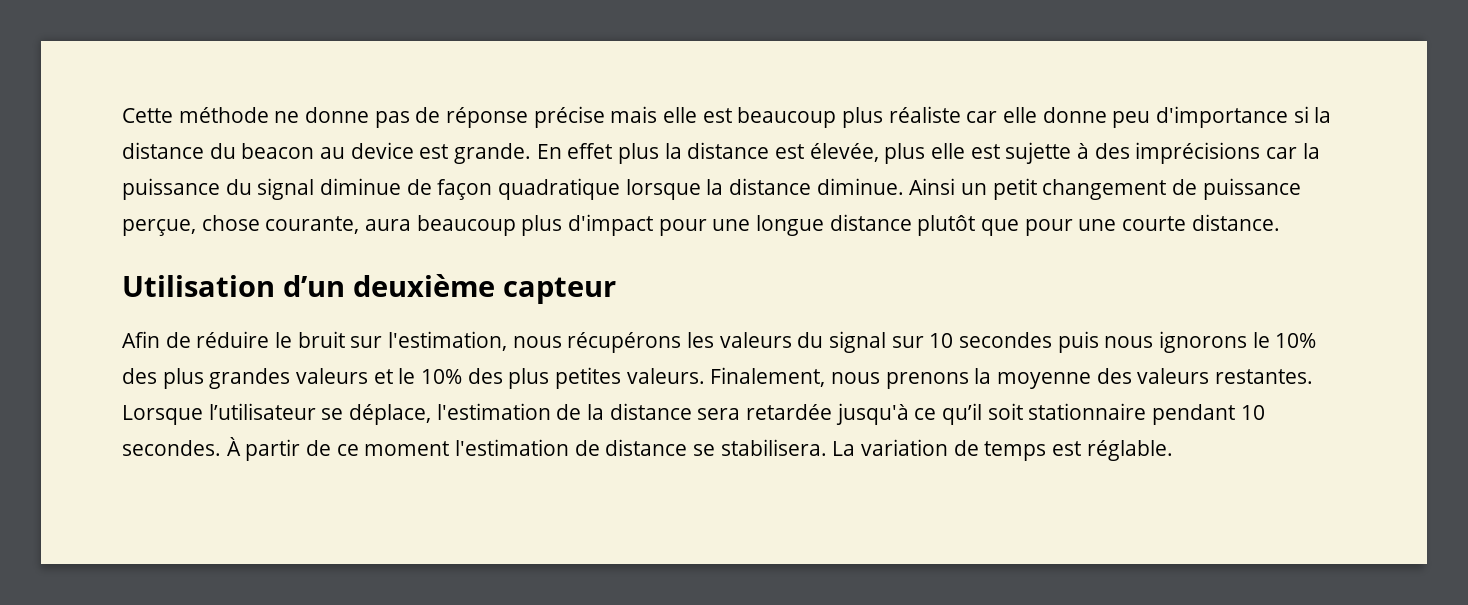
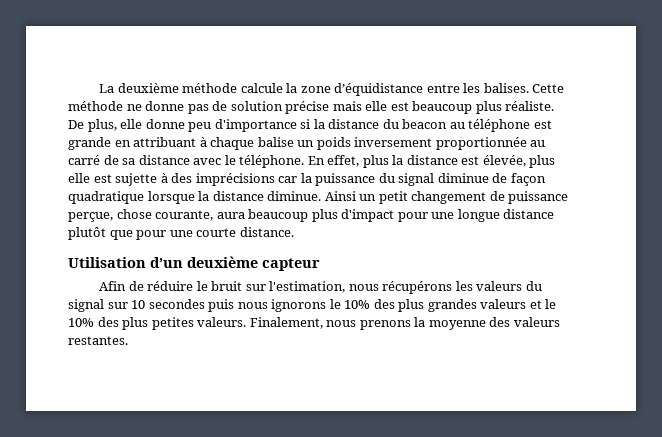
(122, 115) none -> [99,83,529,96] La deuxième méthode calcule la zone d’équidistance entre les balises.
[446,107,529,128] réponse -> [230,101,283,111] solution
[888,106,998,123] réaliste car -> [505,101,555,111] [68,119,117,132] réaliste. De plus,
[350,142,613,164] device est grande. En effet -> [468,119,552,132] [68,137,546,150] [68,155,360,168] téléphone est grande en attribuant à chaque balise un poids inversement proportionnée au carré de sa distance avec le téléphone. En effet,
[122,403,1265,425] [122,437,1173,461] Lorsque l’utilisateur se déplace, l'estimation de la distance sera retardée jusqu'à ce qu’il soit stationnaire pendant 10 secondes. À partir de ce moment l'estimation de distance se stabilisera. La variation de temps est réglable. -> (128, 340) none

